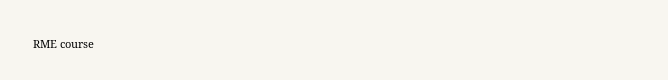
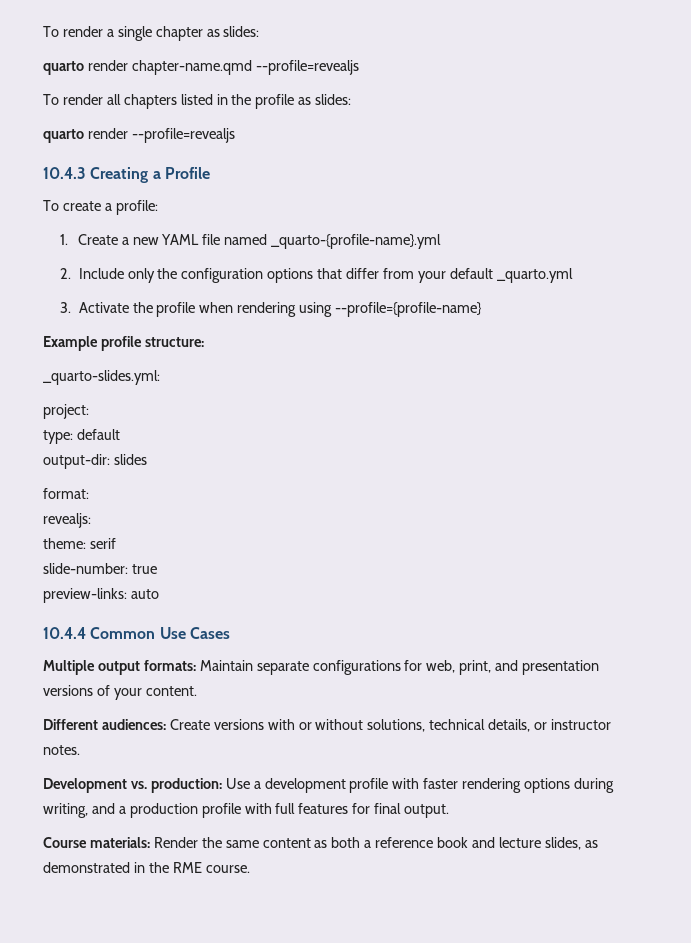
[33,40,94,48] RME course -> [43,26,260,41] [43,60,359,75] [43,94,352,109] [43,128,235,143] [43,167,210,183] [43,200,158,215] [60,234,442,249] [60,268,573,283] [60,302,483,317] [43,336,204,351] [43,370,160,385] [43,404,89,419] [43,429,120,444] [43,454,147,469] [43,488,89,499] [43,513,91,528] [43,538,116,549] [43,563,157,574] [43,588,159,603] [43,627,230,639] [43,660,600,675] [43,685,197,700] [43,719,612,732] [43,745,80,755] [43,778,615,793] [43,803,450,818] [43,837,598,850] [43,862,250,873] To render a single chapter as slides: // quarto render chapter-name.qmd --profile=revealjs // To render all chapters listed in the profile as slides: // quarto render --profile=revealjs // 10.4.3 Creating a Profile // To create a profile: // 1. Create a new YAML file named _quarto-{profile-name}.yml // 2. Include only the configuration options that differ from your default _quarto.yml // 3. Activate the profile when rendering using --profile={profile-name} // Example profile structure: // _quarto-slides.yml: // project: // type: default // output-dir: slides // format: // revealjs: // theme: serif // slide-number: true // preview-links: auto // 10.4.4 Common Use Cases // Multiple output formats: Maintain separate configurations for web, print, and presentation versions of your content. // Different audiences: Create versions with or without solutions, technical details, or instructor notes. // Development vs. production: Use a development profile with faster rendering options during writing, and a production profile with full features for final output. // Course materials: Render the same content as both a reference book and lecture slides, as demonstrated in the RME course.

